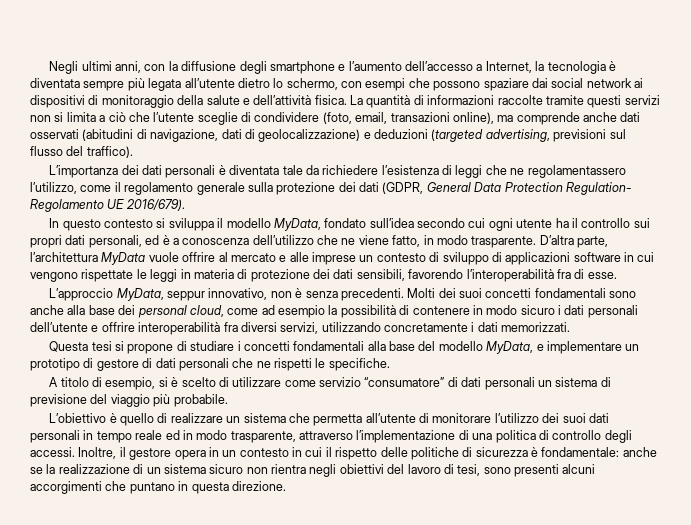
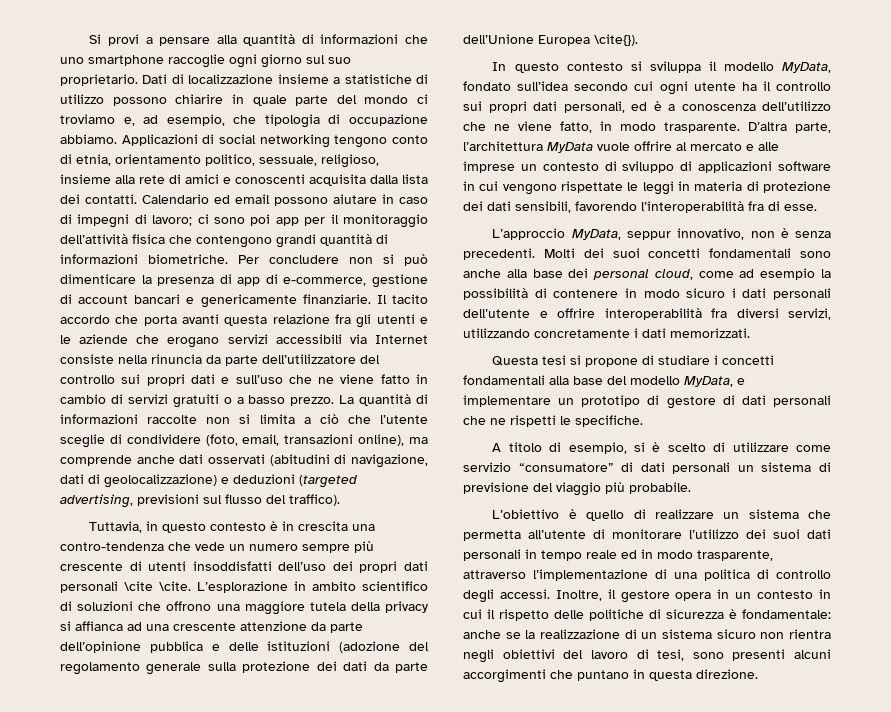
[49,61,616,74] [30,78,643,91] [30,95,347,108] Negli ultimi anni, con la diffusione degli smartphone e l’aumento dell’accesso a Internet, la tecnologia è diventata sempre più legata all’utente dietro lo schermo, con esempi che possono spaziare dai social network ai dispositivi di monitoraggio della salute e dell’attività fisica. -> [89,34,428,46] [60,54,351,68] [60,74,428,86] [60,94,428,106] [60,114,428,128] [60,134,428,148] [60,154,379,168] [60,174,428,186] [60,194,428,206] [60,214,428,228] [60,234,388,248] [60,254,428,266] [60,274,428,288] [60,294,428,308] [60,314,428,328] [60,334,428,348] [60,354,380,366] [60,374,429,386] [60,394,335,408] Si provi a pensare alla quantità di informazioni che uno smartphone raccoglie ogni giorno sul suo proprietario. Dati di localizzazione insieme a statistiche di utilizzo possono chiarire in quale parte del mondo ci troviamo e, ad esempio, che tipologia di occupazione abbiamo. Applicazioni di social networking tengono conto di etnia, orientamento politico, sessuale, religioso, insieme alla rete di amici e conoscenti acquisita dalla lista dei contatti. Calendario ed email possono aiutare in caso di impegni di lavoro; ci sono poi app per il monitoraggio dell’attività fisica che contengono grandi quantità di informazioni biometriche. Per concludere non si può dimenticare la presenza di app di e-commerce, gestione di account bancari e genericamente finanziarie. Il tacito accordo che porta avanti questa relazione fra gli utenti e le aziende che erogano servizi accessibili via Internet consiste nella rinuncia da parte dell’utilizzatore del controllo sui propri dati e sull’uso che ne viene fatto in cambio di servizi gratuiti o a basso prezzo.
[545,95,660,108] tramite questi servizi -> (198, 419) none
[49,165,626,178] [30,182,121,194] L’importanza dei dati personali è diventata tale da richiedere l’esistenza di leggi che ne regolamentassero l’utilizzo, come il -> [89,521,376,533] [60,541,374,553] [60,561,428,573] [60,581,428,593] [60,601,428,615] [60,621,363,633] [60,641,429,653] Tuttavia, in questo contesto è in crescita una contro-tendenza che vede un numero sempre più crescente di utenti insoddisfatti dell’uso dei propri dati personali \cite \cite. L’esplorazione in ambito scientifico di soluzioni che offrono una maggiore tutela della privacy si affianca ad una crescente attenzione da parte dell’opinione pubblica e delle istituzioni (adozione del
[382,182,631,195] [30,199,185,212] (GDPR, General Data Protection Regulation- Regolamento UE 2016/679). -> [373,662,429,673] [463,34,638,46] da parte dell’Unione Europea \cite{}).

